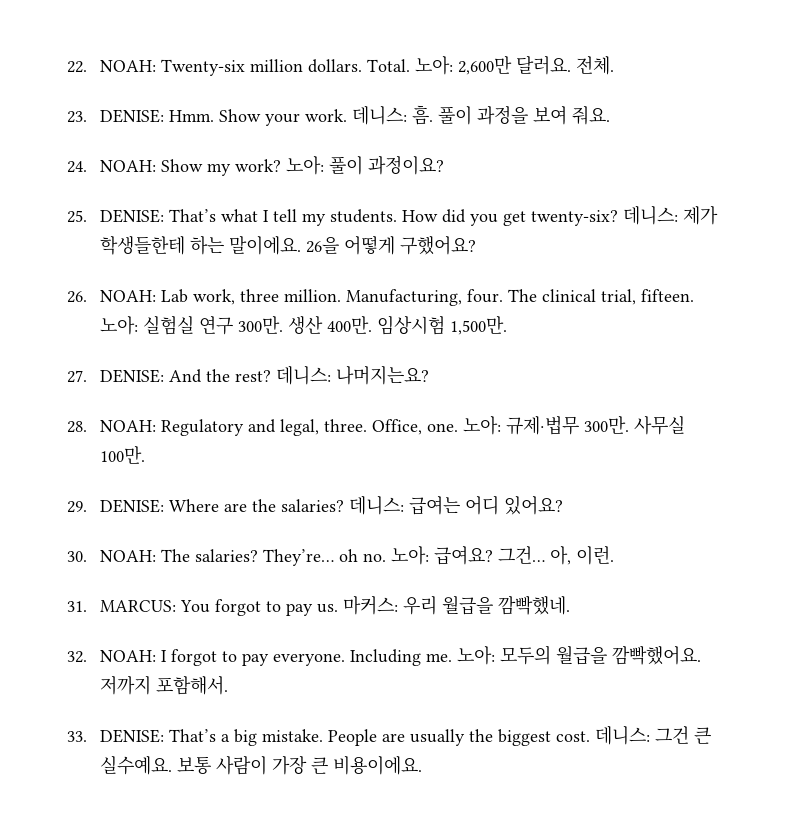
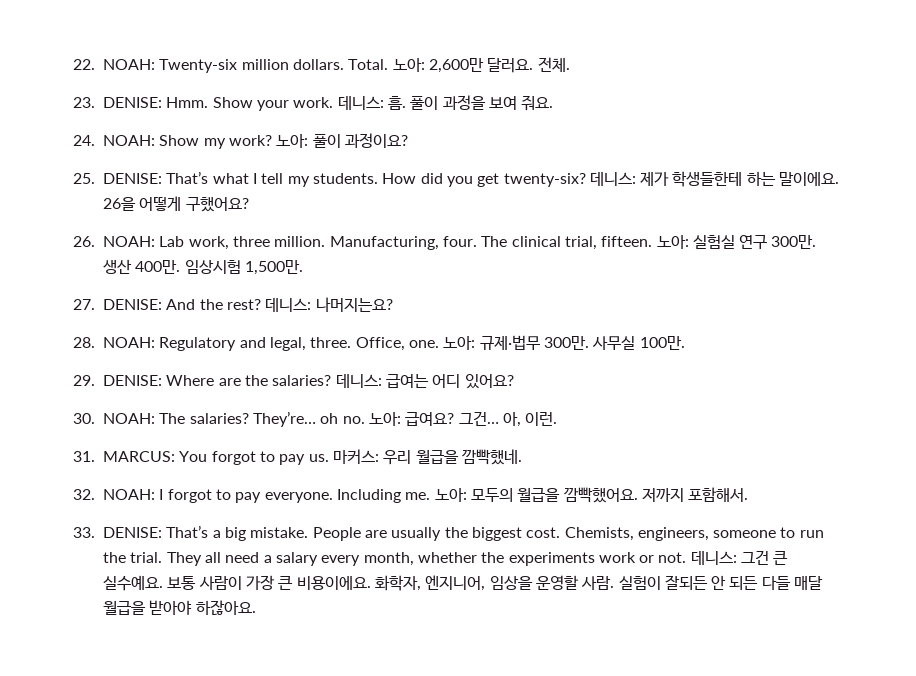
(591, 736) none -> [564,527,824,541] [103,552,687,566] Chemists, engineers, someone to run the trial. They all need a salary every month, whether the experiments work or not.
(423, 765) none -> [374,575,824,591] [103,600,256,615] 화학자, 엔지니어, 임상을 운영할 사람. 실험이 잘되든 안 되든 다들 매달 월급을 받아야 하잖아요.

